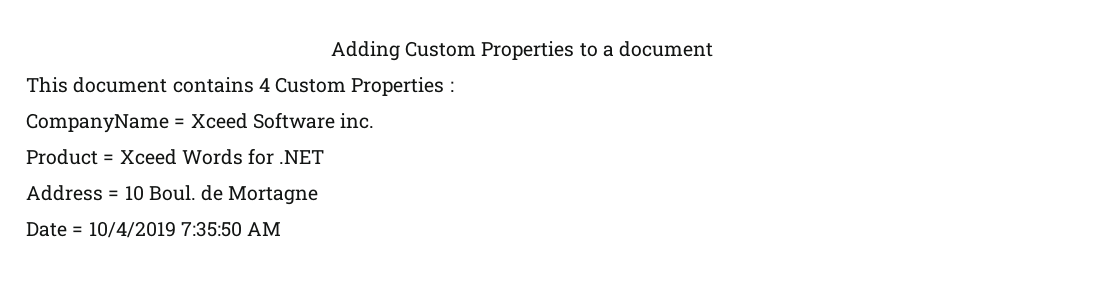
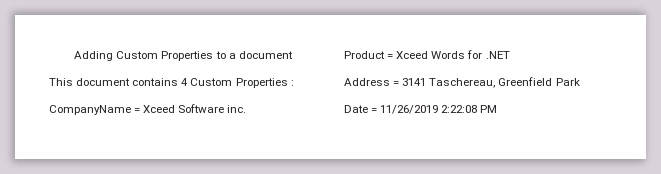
[124,185,319,205] 10 Boul. de Mortagne -> [402,77,580,88] 3141 Taschereau, Greenfield Park
[88,221,282,238] 10/4/2019 7:35:50 AM -> [380,105,498,114] 11/26/2019 2:22:08 PM

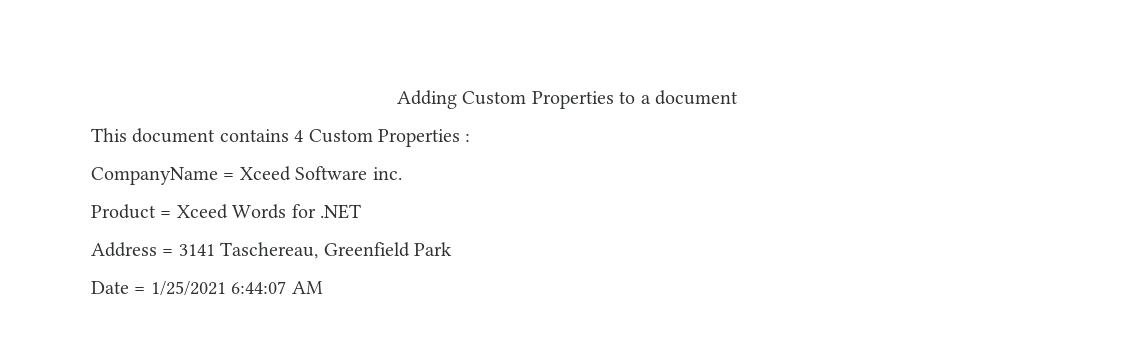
[380,105,498,114] 11/26/2019 2:22:08 PM -> [150,281,323,296] 1/25/2021 6:44:07 AM

